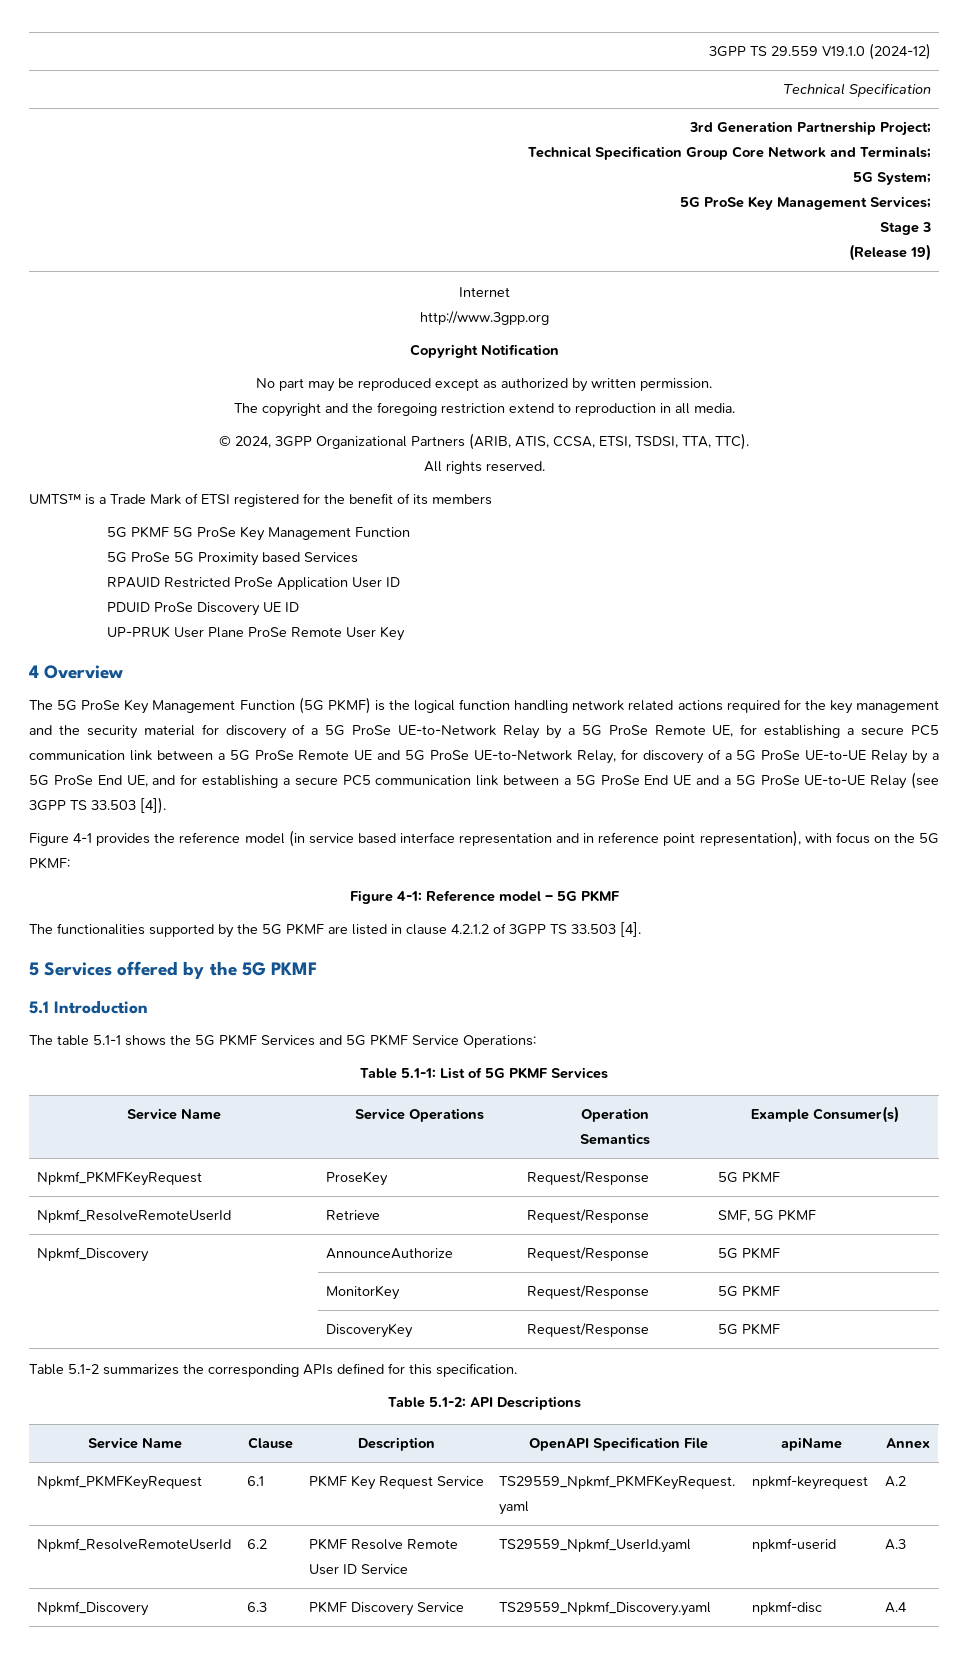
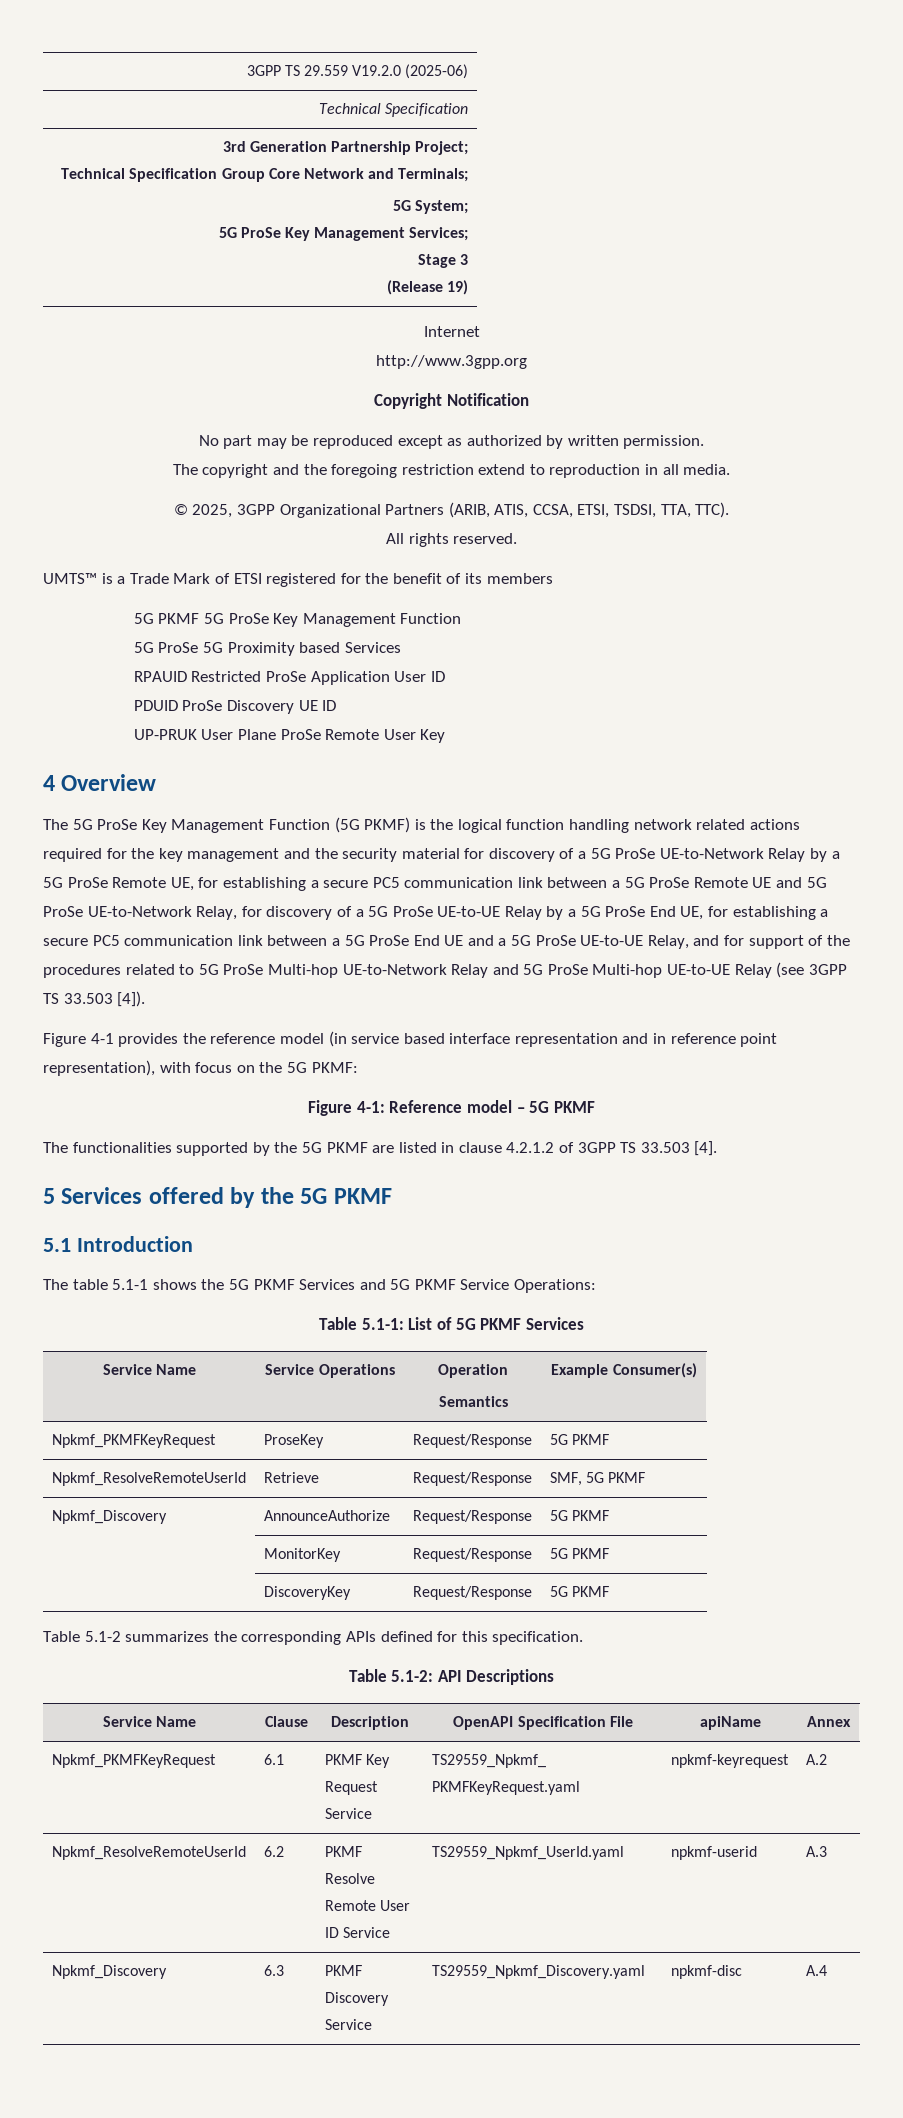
[822,43,932,60] V19.1.0 (2024-12) -> [352,64,469,79] V19.2.0 (2025-06)
[235,436,271,448] 2024, -> [192,504,233,518] 2025,
[152,775,176,785] and -> (704, 913) none
(866, 780) none -> [647,935,850,949] [43,964,731,978] Relay, and for support of the procedures related to 5G ProSe Multi-hop UE-to-Network Relay and 5G ProSe Multi-hop UE-to-UE

